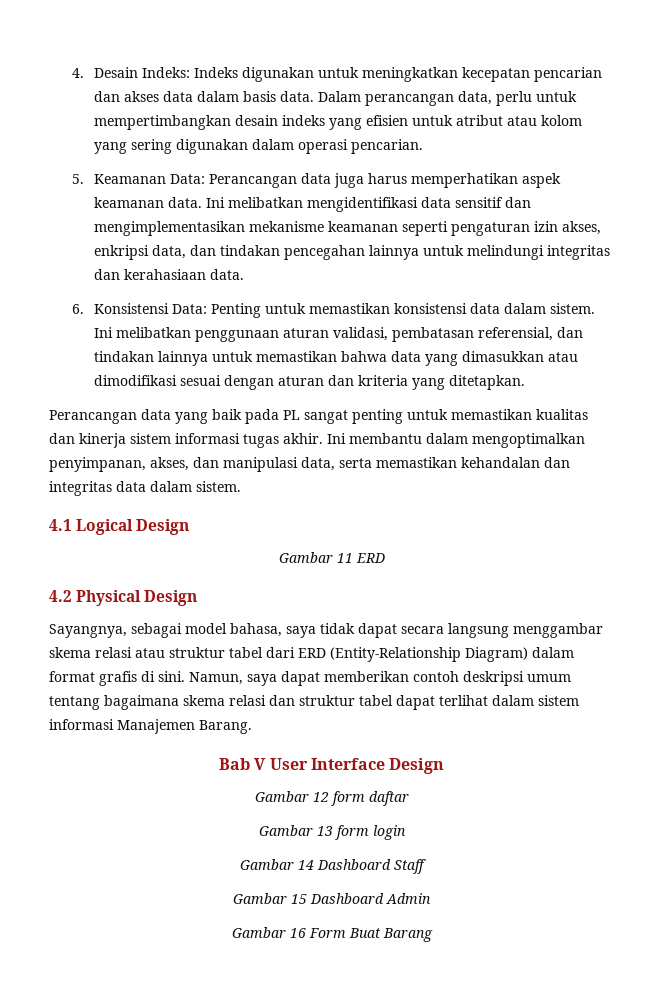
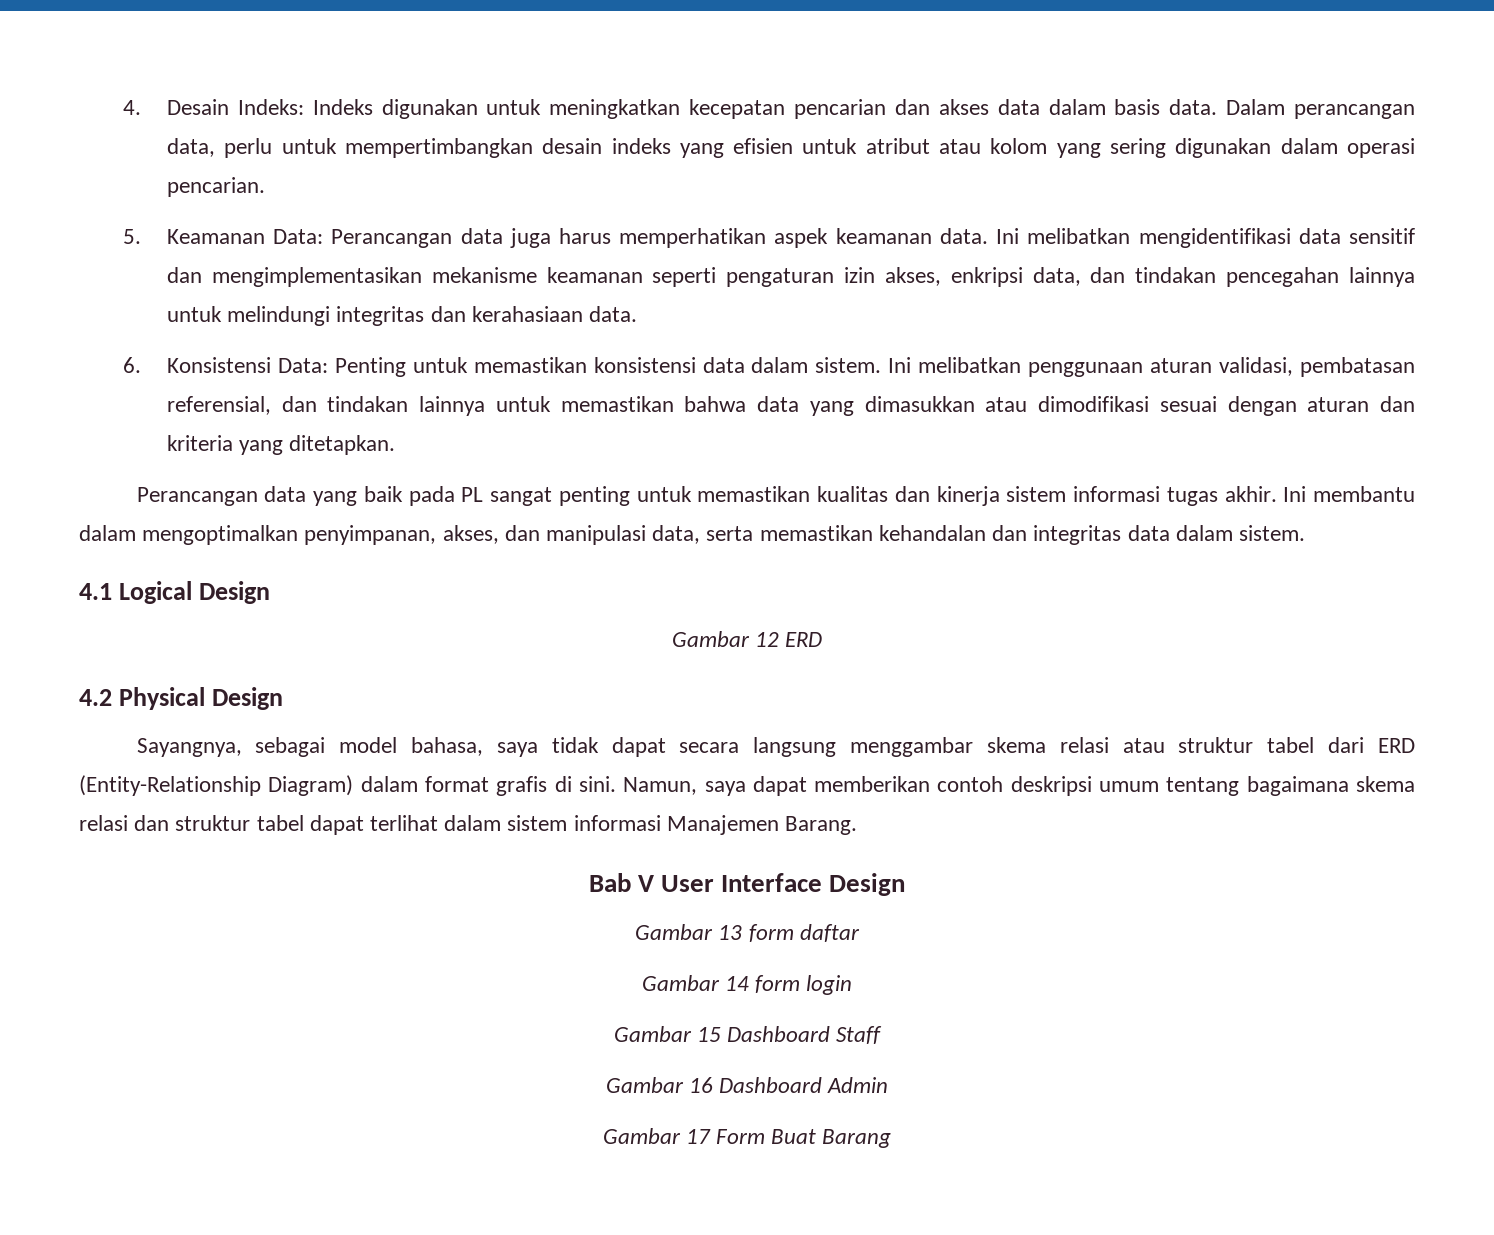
[336,553,353,563] 11 -> [755,632,779,647] 12
[312,792,329,802] 12 -> [718,925,743,940] 13
[316,826,333,836] 13 -> [724,976,749,991] 14
[298,860,314,870] 14 -> [696,1027,721,1042] 15
[291,894,307,904] 15 -> [688,1077,713,1093] 16
[289,928,306,938] 16 -> [685,1129,711,1144] 17

